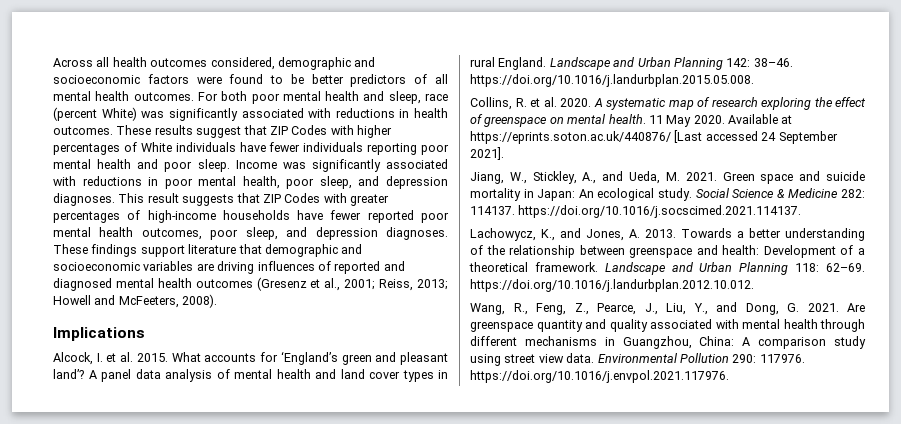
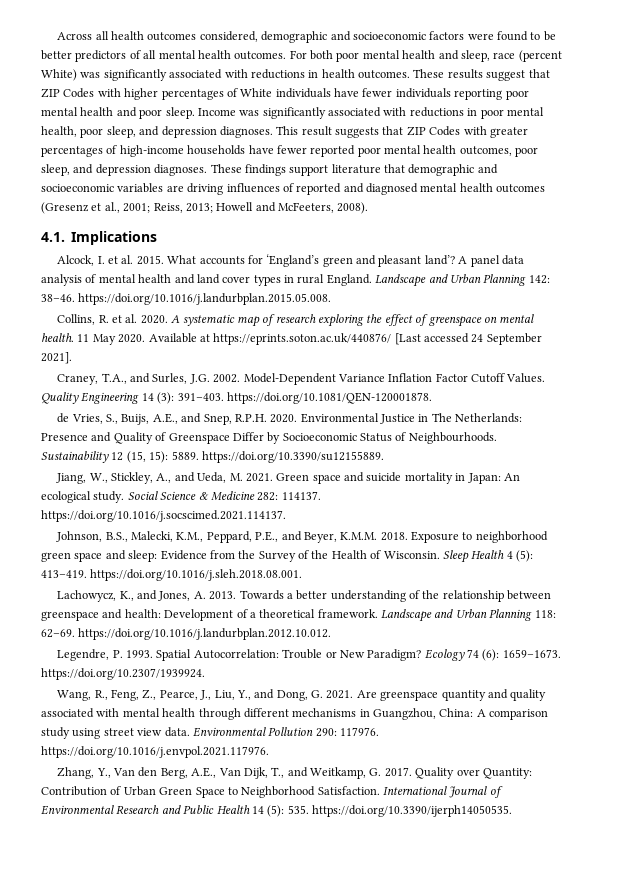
(218, 301) none -> [41,232,65,242] 4.1.
(504, 153) none -> [57,373,546,385] [41,392,432,404] [57,413,523,425] [41,432,497,444] [41,451,384,463] // Craney, T.A., and Surles, J.G. 2002. Model-Dependent Variance Inflation Factor Cutoff Values. Quality Engineering 14 (3): 391–403. https://doi.org/10.1081/QEN-120001878. // de Vries, S., Buijs, A.E., and Snep, R.P.H. 2020. Environmental Justice in The Netherlands: Presence and Quality of Greenspace Differ by Socioeconomic Status of Neighbourhoods. Sustainability 12 (15, 15): 5889. https://doi.org/10.3390/su12155889.
(802, 211) none -> [56,531,548,543] [41,550,533,563] [41,569,303,581] // Johnson, B.S., Malecki, K.M., Peppard, P.E., and Beyer, K.M.M. 2018. Exposure to neighborhood green space and sleep: Evidence from the Survey of the Health of Wisconsin. Sleep Health 4 (5): 413–419. https://doi.org/10.1016/j.sleh.2018.08.001.
(754, 285) none -> [57,649,561,661] [41,668,205,680] // Legendre, P. 1993. Spatial Autocorrelation: Trouble or New Paradigm? Ecology 74 (6): 1659–1673. https://doi.org/10.2307/1939924.
(729, 376) none -> [57,767,532,779] [41,786,503,798] [41,805,512,817] // Zhang, Y., Van den Berg, A.E., Van Dijk, T., and Weitkamp, G. 2017. Quality over Quantity: Contribution of Urban Green Space to Neighborhood Satisfaction. International Journal of Environmental Research and Public Health 14 (5): 535. https://doi.org/10.3390/ijerph14050535.

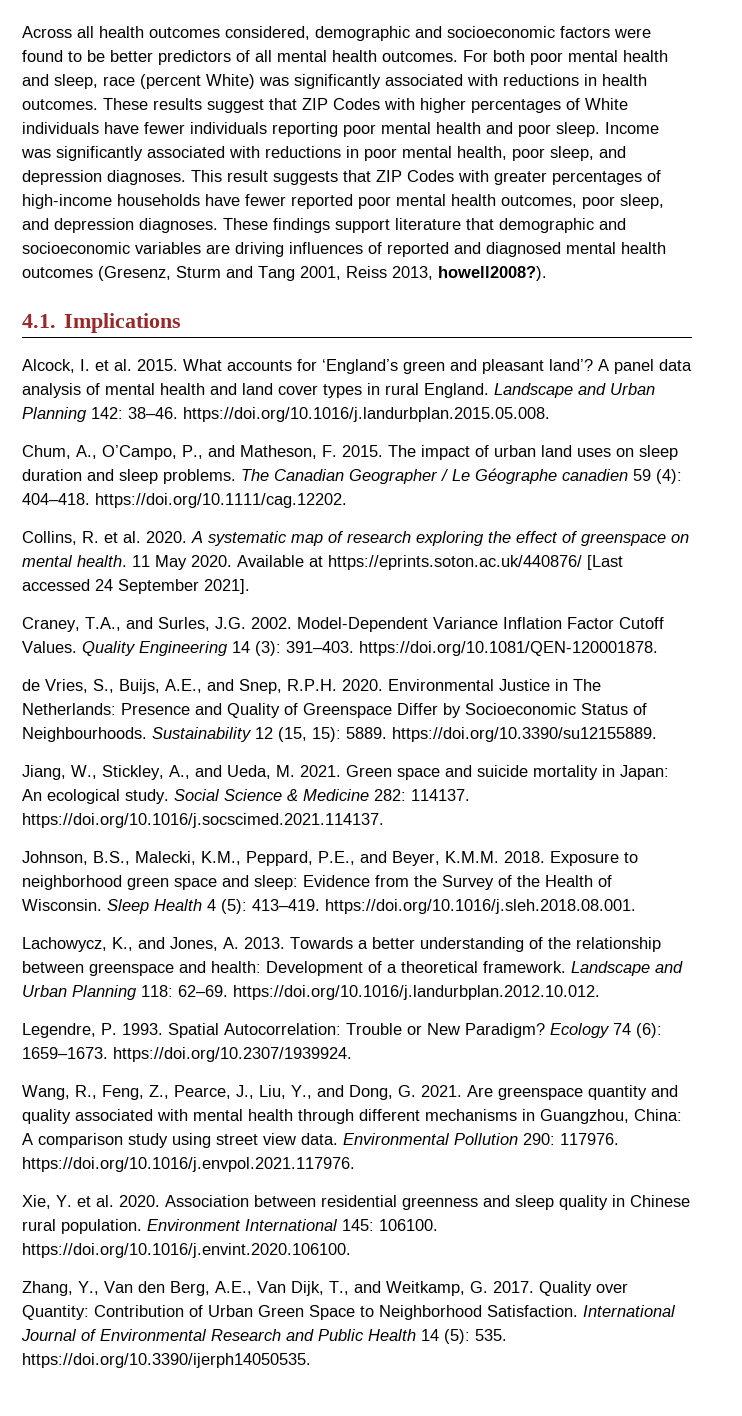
[41,202,369,214] (Gresenz et al., 2001; Reiss, 2013; Howell and McFeeters, 2008). -> [98,266,547,281] (Gresenz, Sturm and Tang 2001, Reiss 2013, howell2008?).
(332, 299) none -> [22,445,678,460] [22,468,682,484] [22,493,347,508] // Chum, A., O’Campo, P., and Matheson, F. 2015. The impact of urban land uses on sleep duration and sleep problems. The Canadian Geographer / Le Géographe canadien 59 (4): 404–418. https://doi.org/10.1111/cag.12202.
(269, 752) none -> [22,1195,690,1210] [22,1219,438,1234] [22,1243,351,1258] // Xie, Y. et al. 2020. Association between residential greenness and sleep quality in Chinese rural population. Environment International 145: 106100. https://doi.org/10.1016/j.envint.2020.106100.

